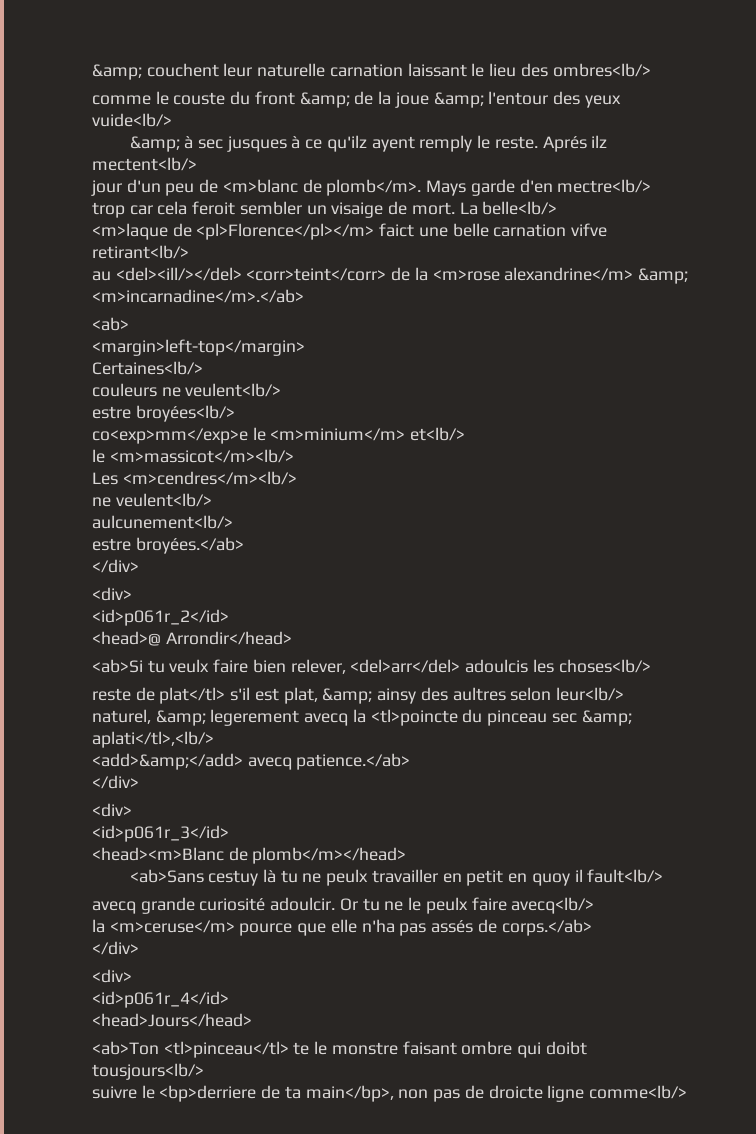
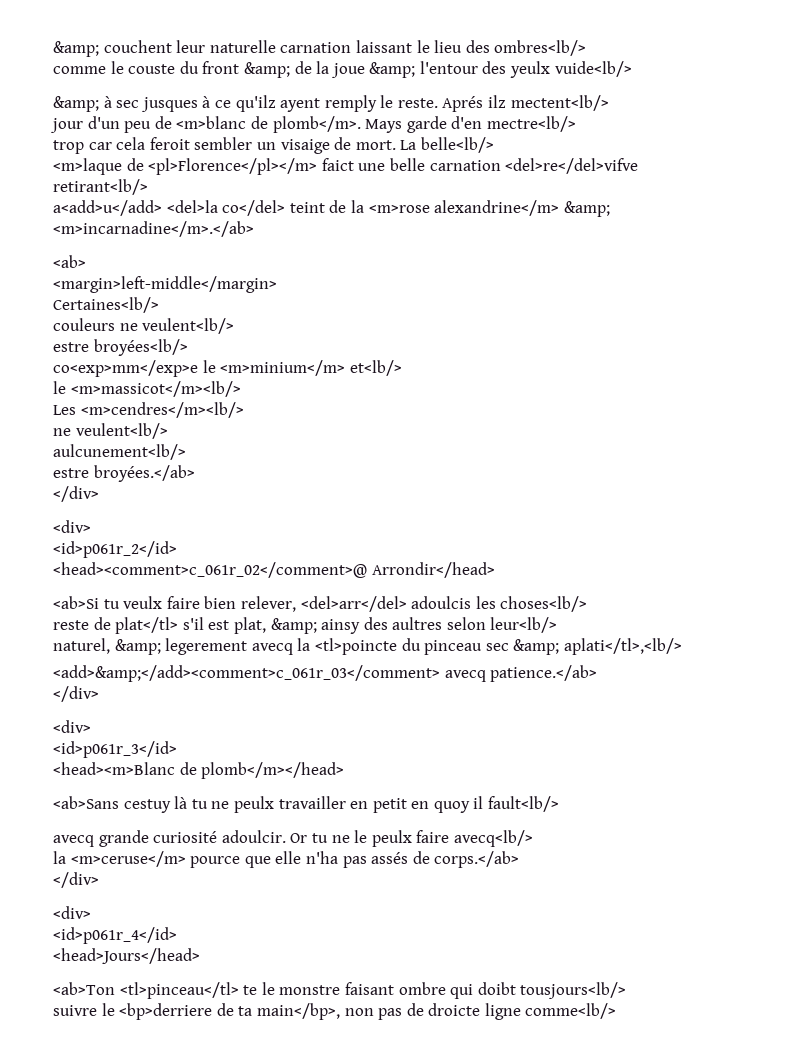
[584,95,621,108] yeux -> [510,61,551,78] yeulx
[571,223,608,237] vifve -> [505,158,639,174] <del>re</del>vifve
[92,267,387,281] au <del><ill/></del> <corr>teint</corr> -> [53,200,325,216] a<add>u</add> <del>la co</del> teint
[92,339,305,356] <margin>left-top</margin> -> [53,276,277,293] <margin>left-middle</margin>
[92,631,161,646] <head>@ -> [53,562,367,578] <head><comment>c_061r_02</comment>@
[92,753,243,770] <add>&amp;</add> -> [53,665,440,682] <add>&amp;</add><comment>c_061r_03</comment>

